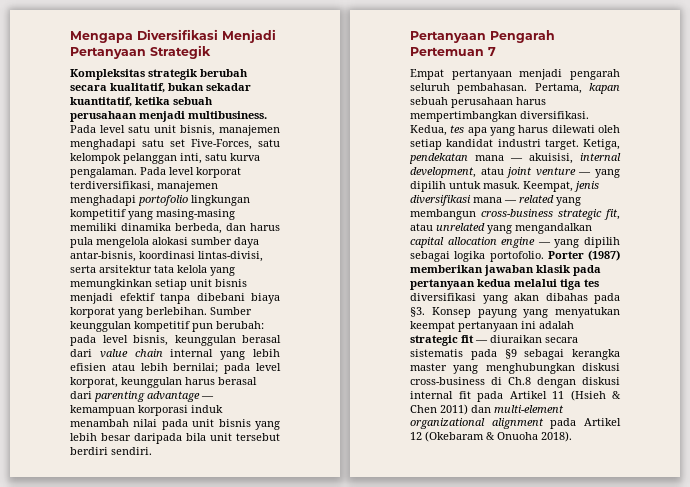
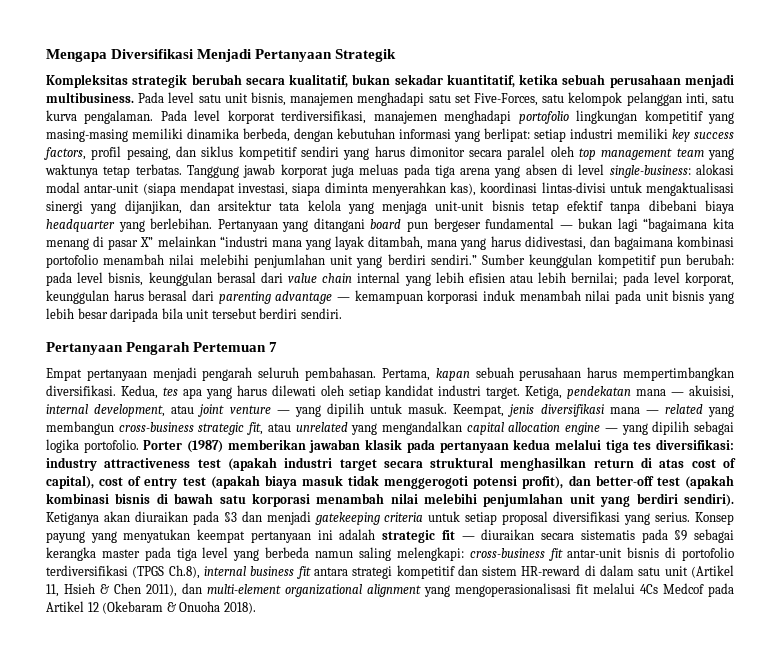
[226,223,280,231] [70,237,259,248] [70,251,263,262] [70,265,235,276] [70,279,247,290] [70,293,113,304] dan harus pula mengelola alokasi sumber daya antar-bisnis, koordinasi lintas-divisi, serta arsitektur tata kelola yang memungkinkan setiap unit bisnis menjadi -> [294,128,734,142] [44,146,734,160] [45,164,734,178] [46,182,734,196] [46,200,559,214] dengan kebutuhan informasi yang berlipat: setiap industri memiliki key success factors, profil pesaing, dan siklus kompetitif sendiri yang harus dimonitor secara paralel oleh top management team yang waktunya tetap terbatas. Tanggung jawab korporat juga meluas pada tiga arena yang absen di level single-business: alokasi modal antar-unit (siapa mendapat investasi, siapa diminta menyerahkan kas), koordinasi lintas-divisi untuk mengaktualisasi sinergi yang dijanjikan, dan arsitektur tata kelola yang menjaga unit-unit bisnis tetap
[70,307,115,318] korporat -> [46,219,115,232] headquarter
(207, 311) none -> [217,218,734,232] [46,236,734,250] [46,254,477,268] Pertanyaan yang ditangani board pun bergeser fundamental — bukan lagi “bagaimana kita menang di pasar X” melainkan “industri mana yang layak ditambah, mana yang harus didivestasi, dan bagaimana kombinasi portofolio menambah nilai melebihi penjumlahan unit yang berdiri sendiri.”
[410,293,620,304] [410,307,425,317] diversifikasi yang akan dibahas pada §3. -> [656,439,735,450] [46,457,736,471] [46,475,734,489] [46,493,734,507] [46,511,691,525] diversifikasi: industry attractiveness test (apakah industri target secara struktural menghasilkan return di atas cost of capital), cost of entry test (apakah biaya masuk tidak menggerogoti potensi profit), dan better-off test (apakah kombinasi bisnis di bawah satu korporasi menambah nilai melebihi penjumlahan unit yang berdiri sendiri). Ketiganya akan diuraikan pada §3 dan menjadi gatekeeping criteria untuk setiap proposal diversifikasi yang serius.
[453,363,620,374] [410,377,620,388] [410,390,606,402] yang menghubungkan diskusi cross-business di Ch.8 dengan diskusi internal fit pada Artikel 11 (Hsieh -> [144,547,735,561] [46,565,734,579] [46,583,95,597] pada tiga level yang berbeda namun saling melengkapi: cross-business fit antar-unit bisnis di portofolio terdiversifikasi (TPGS Ch.8), internal business fit antara strategi kompetitif dan sistem HR-reward di dalam satu unit (Artikel 11, Hsieh
[440,404,468,415] 2011) -> [146,584,177,597] 2011),
(544, 423) none -> [424,583,704,597] yang mengoperasionalisasi fit melalui 4Cs Medcof

